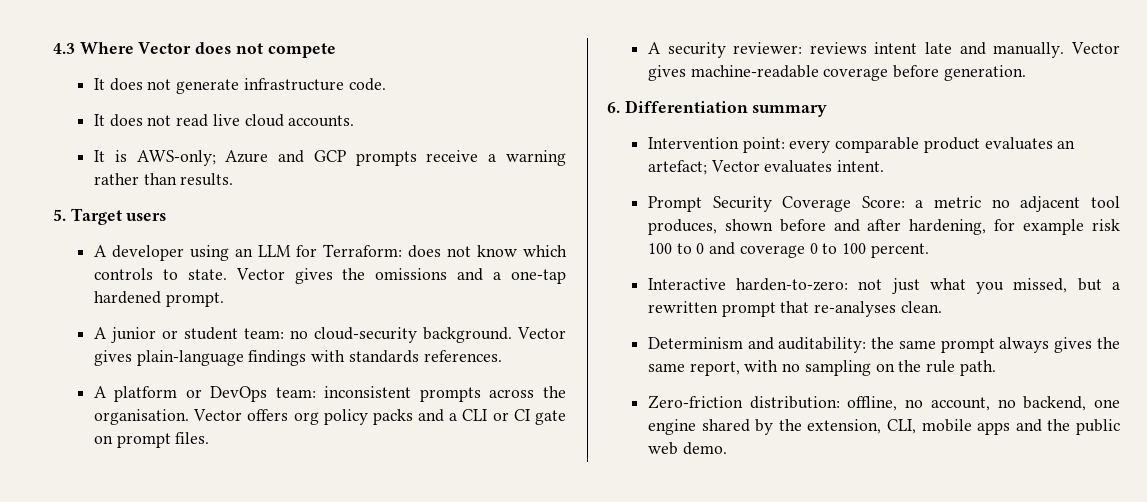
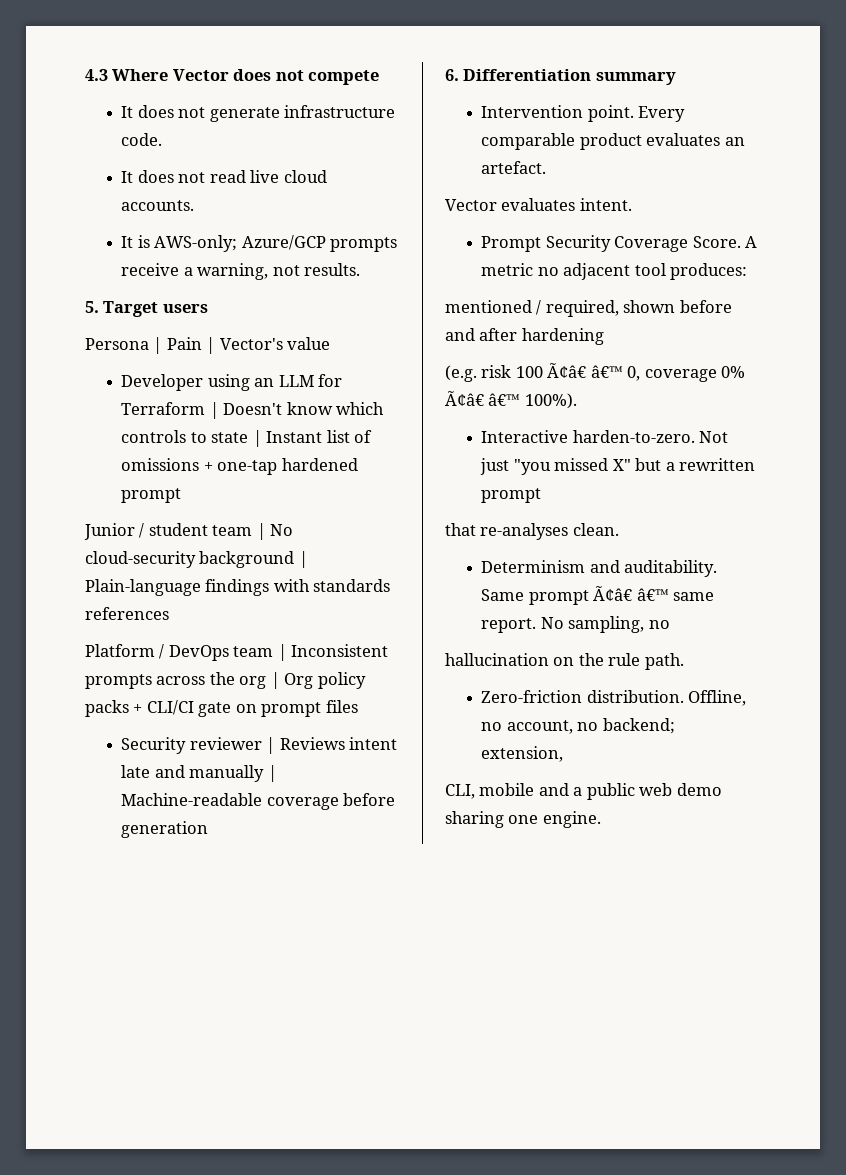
[225,150,566,166] [93,173,234,186] [53,208,167,225] [93,245,184,261] Azure and GCP prompts receive a warning rather than results. // 5. Target users // A developer -> [241,235,398,252] [121,263,361,280] [85,301,208,317] [85,337,331,354] [121,374,204,391] Azure/GCP prompts receive a warning, not results. // 5. Target users // Persona | Pain | Vector's value // Developer
[323,244,472,258] Terraform: does not -> [121,402,283,419] Terraform | Doesn't
[187,268,567,284] [93,291,224,307] [93,327,566,343] [93,350,502,366] [93,386,566,402] [93,409,567,425] [93,432,210,448] [647,42,1120,58] [647,65,819,81] state. Vector gives the omissions and a one-tap hardened prompt. // A junior or student team: no cloud-security background. Vector gives plain-language findings with standards references. // A platform or DevOps team: inconsistent prompts across the organisation. Vector offers org policy packs and a CLI or CI gate on prompt files. // A security reviewer: reviews intent late and manually. Vector gives machine-readable -> [211,430,373,447] [121,458,358,475] [121,488,182,503] [84,523,294,540] [85,551,308,568] [85,579,391,596] [85,607,169,620] [85,644,389,661] [85,672,366,689] [85,700,358,717] [121,737,398,754] [121,765,277,782] [121,793,263,806] state | Instant list of omissions + one-tap hardened prompt // Junior / student team | No cloud-security background | Plain-language findings with standards references // Platform / DevOps team | Inconsistent prompts across the org | Org policy packs + CLI/CI gate on prompt files // Security reviewer | Reviews intent late and manually | Machine-readable
[943,65,1026,81] generation. -> [121,821,209,838] generation
[742,137,831,153] point: every -> [587,105,686,122] point. Every
[647,160,707,175] artefact; -> [481,161,547,174] artefact. //
[861,196,924,208] Score: a -> [692,236,758,248] Score. A
[647,219,1120,235] [647,242,929,258] [647,278,1068,294] produces, shown before and after hardening, for example risk 100 to 0 and coverage 0 to 100 percent. // Interactive harden-to-zero: not just what you missed, -> [670,263,748,280] [445,300,732,317] [445,328,604,345] [445,363,746,382] [445,391,577,409] [481,430,729,443] [480,458,631,475] produces: // mentioned / required, shown before and after hardening // (e.g. risk 100 Ã¢â€ â€™ 0, coverage 0% Ã¢â€ â€™ 100%). // Interactive harden-to-zero. Not just "you missed X"
(776, 309) none -> (542, 495) //
[778,337,1120,353] [647,360,871,376] auditability: the same prompt always gives the same report, with no sampling -> [624,560,718,577] [481,586,715,605] [481,616,670,633] [445,653,549,666] auditability. Same prompt Ã¢â€ â€™ same report. No sampling, no // hallucination
[749,396,898,411] distribution: offline, -> [586,690,747,706] distribution. Offline,
[1023,396,1120,411] [647,419,802,435] backend, one engine shared by the -> [602,718,675,734] backend;
(882, 426) none -> (564, 754) //
[977,419,1120,435] [647,442,727,455] apps and the public web demo. -> [538,783,722,800] [445,811,601,828] and a public web demo sharing one engine.

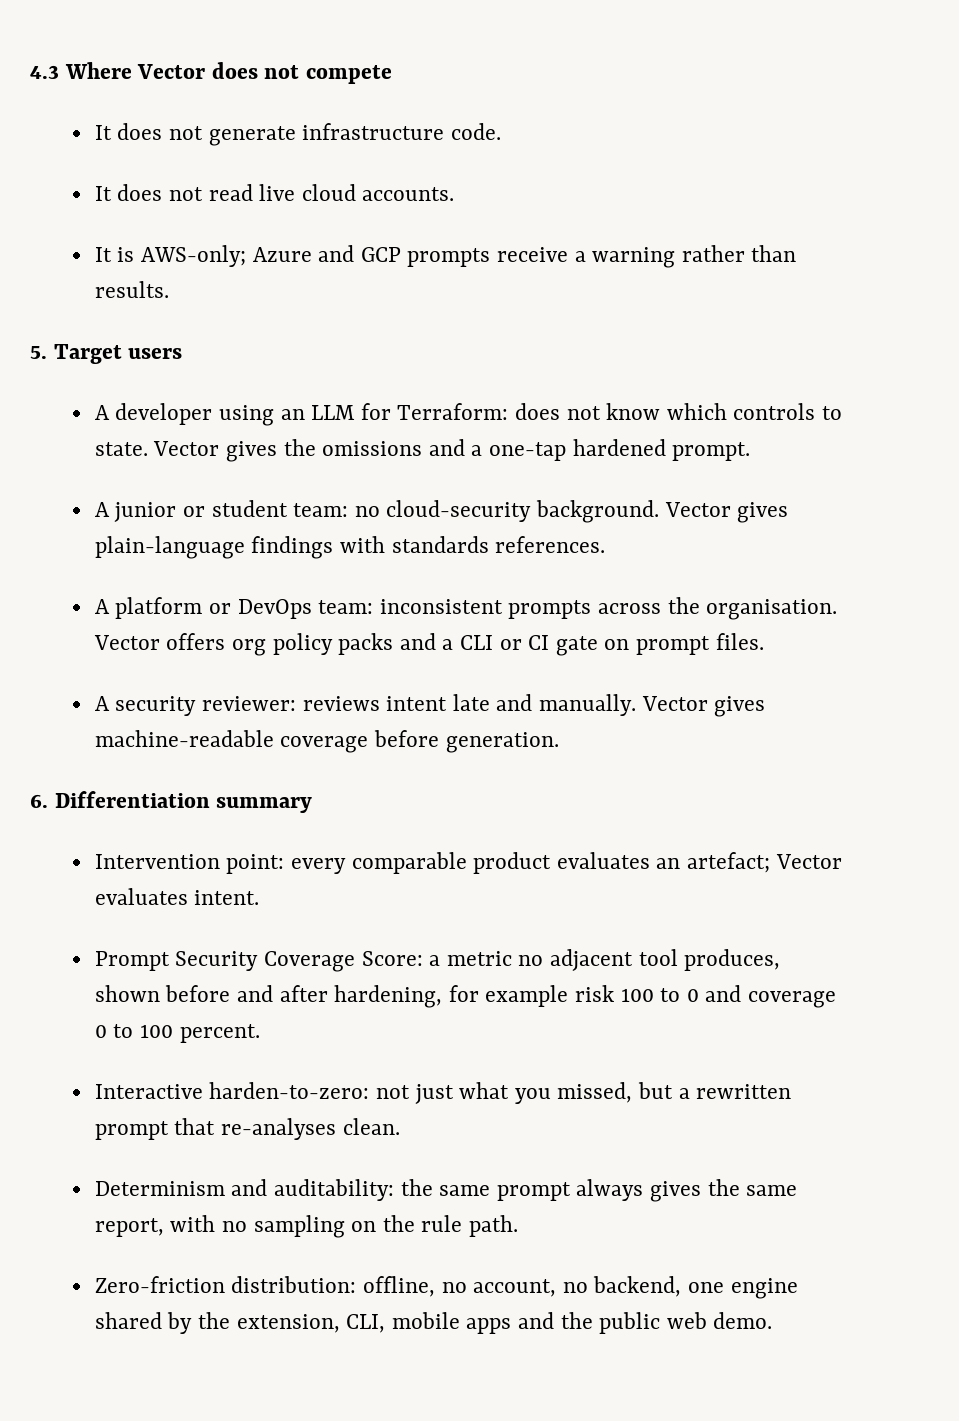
[241,235,398,252] [121,263,361,280] [85,301,208,317] [85,337,331,354] [121,374,204,391] Azure/GCP prompts receive a warning, not results. // 5. Target users // Persona | Pain | Vector's value // Developer -> [252,245,797,268] [94,281,169,298] [30,344,183,364] [94,403,213,425] Azure and GCP prompts receive a warning rather than results. // 5. Target users // A developer
[121,402,283,419] Terraform | Doesn't -> [397,403,601,420] Terraform: does not
[211,430,373,447] [121,458,358,475] [121,488,182,503] [84,523,294,540] [85,551,308,568] [85,579,391,596] [85,607,169,620] [85,644,389,661] [85,672,366,689] [85,700,358,717] [121,737,398,754] [121,765,277,782] [121,793,263,806] state | Instant list of omissions + one-tap hardened prompt // Junior / student team | No cloud-security background | Plain-language findings with standards references // Platform / DevOps team | Inconsistent prompts across the org | Org policy packs + CLI/CI gate on prompt files // Security reviewer | Reviews intent late and manually | Machine-readable -> [94,439,751,462] [94,500,789,523] [94,536,606,559] [94,597,838,620] [93,633,764,656] [94,694,766,717] [94,730,274,747] state. Vector gives the omissions and a one-tap hardened prompt. // A junior or student team: no cloud-security background. Vector gives plain-language findings with standards references. // A platform or DevOps team: inconsistent prompts across the organisation. Vector offers org policy packs and a CLI or CI gate on prompt files. // A security reviewer: reviews intent late and manually. Vector gives machine-readable
[121,821,209,838] generation -> [445,732,559,753] generation.
[587,105,686,122] point. Every -> [226,854,346,874] point: every
[481,161,547,174] artefact. // -> [686,852,770,873] artefact;
[692,236,758,248] Score. A -> [361,951,441,966] Score: a
[670,263,748,280] [445,300,732,317] [445,328,604,345] [445,363,746,382] [445,391,577,409] [481,430,729,443] [480,458,631,475] produces: // mentioned / required, shown before and after hardening // (e.g. risk 100 Ã¢â€ â€™ 0, coverage 0% Ã¢â€ â€™ 100%). // Interactive harden-to-zero. Not just "you missed X" -> [684,949,781,971] [94,985,837,1008] [94,1024,260,1043] [94,1082,633,1104] produces, shown before and after hardening, for example risk 100 to 0 and coverage 0 to 100 percent. // Interactive harden-to-zero: not just what you missed,
(542, 495) // -> (169, 1130) none
[624,560,718,577] [481,586,715,605] [481,616,670,633] [445,653,549,666] auditability. Same prompt Ã¢â€ â€™ same report. No sampling, no // hallucination -> [273,1179,798,1202] [94,1215,345,1238] auditability: the same prompt always gives the same report, with no sampling
[586,690,747,706] distribution. Offline, -> [231,1276,435,1297] distribution: offline,
[602,718,675,734] backend; -> [593,1276,798,1299] [94,1312,230,1334] backend, one engine shared by the
(564, 754) // -> (340, 1323) none
[538,783,722,800] [445,811,601,828] and a public web demo sharing one engine. -> [466,1312,773,1334] apps and the public web demo.

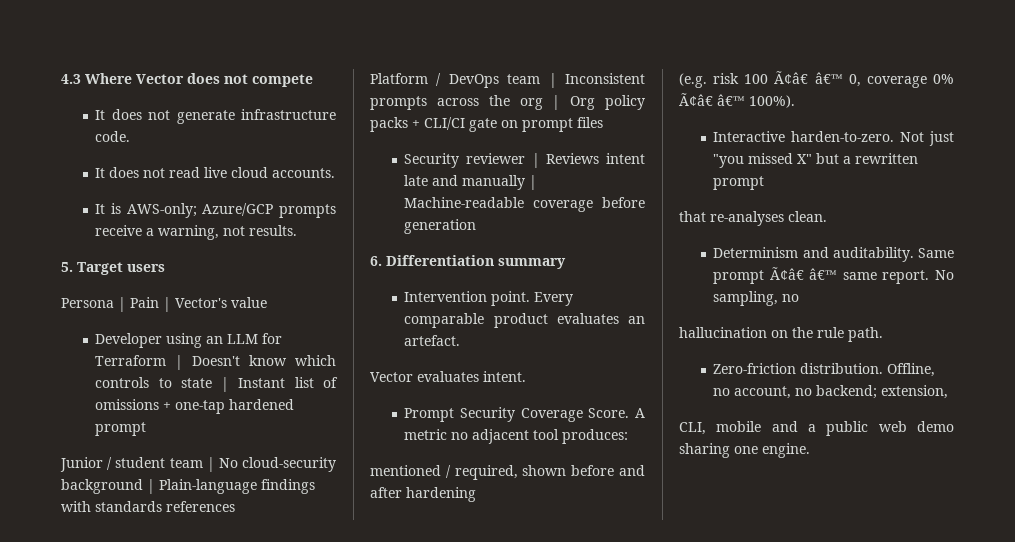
[252,245,797,268] [94,281,169,298] [30,344,183,364] [94,403,213,425] Azure and GCP prompts receive a warning rather than results. // 5. Target users // A developer -> [202,203,337,218] [95,225,298,240] [61,262,165,275] [61,297,267,312] [95,333,163,348] Azure/GCP prompts receive a warning, not results. // 5. Target users // Persona | Pain | Vector's value // Developer
[397,403,601,420] Terraform: does not -> [95,355,241,370] Terraform | Doesn't
[94,439,751,462] [94,500,789,523] [94,536,606,559] [94,597,838,620] [93,633,764,656] [94,694,766,717] [94,730,274,747] state. Vector gives the omissions and a one-tap hardened prompt. // A junior or student team: no cloud-security background. Vector gives plain-language findings with standards references. // A platform or DevOps team: inconsistent prompts across the organisation. Vector offers org policy packs and a CLI or CI gate on prompt files. // A security reviewer: reviews intent late and manually. Vector gives machine-readable -> [180,377,338,392] [95,399,295,414] [95,422,147,436] [60,457,336,472] [61,479,315,494] [61,501,235,512] [370,73,645,88] [370,95,645,110] [370,117,603,132] [404,153,645,168] [404,175,538,190] [404,197,525,208] state | Instant list of omissions + one-tap hardened prompt // Junior / student team | No cloud-security background | Plain-language findings with standards references // Platform / DevOps team | Inconsistent prompts across the org | Org policy packs + CLI/CI gate on prompt files // Security reviewer | Reviews intent late and manually | Machine-readable
[445,732,559,753] generation. -> [404,219,477,234] generation
[226,854,346,874] point: every -> [491,291,574,306] point. Every
[686,852,770,873] artefact; -> [404,335,461,346] artefact. //
[361,951,441,966] Score: a -> [588,408,645,418] Score. A
[684,949,781,971] [94,985,837,1008] [94,1024,260,1043] [94,1082,633,1104] produces, shown before and after hardening, for example risk 100 to 0 and coverage 0 to 100 percent. // Interactive harden-to-zero: not just what you missed, -> [562,429,629,444] [370,465,645,480] [370,487,476,502] [679,71,954,88] [679,93,795,108] [713,131,954,146] [713,153,813,168] produces: // mentioned / required, shown before and after hardening // (e.g. risk 100 Ã¢â€ â€™ 0, coverage 0% Ã¢â€ â€™ 100%). // Interactive harden-to-zero. Not just "you missed X"
(169, 1130) none -> (765, 183) //
[273,1179,798,1202] [94,1215,345,1238] auditability: the same prompt always gives the same report, with no sampling -> [832,247,954,262] [713,267,954,284] [713,291,800,306] [679,327,767,338] auditability. Same prompt Ã¢â€ â€™ same report. No sampling, no // hallucination
[231,1276,435,1297] distribution: offline, -> [800,363,936,377] distribution. Offline,
[593,1276,798,1299] [94,1312,230,1334] backend, one engine shared by the -> [816,385,878,399] backend;
(340, 1323) none -> (949, 392) //
[466,1312,773,1334] apps and the public web demo. -> [771,421,954,436] [679,443,810,458] and a public web demo sharing one engine.

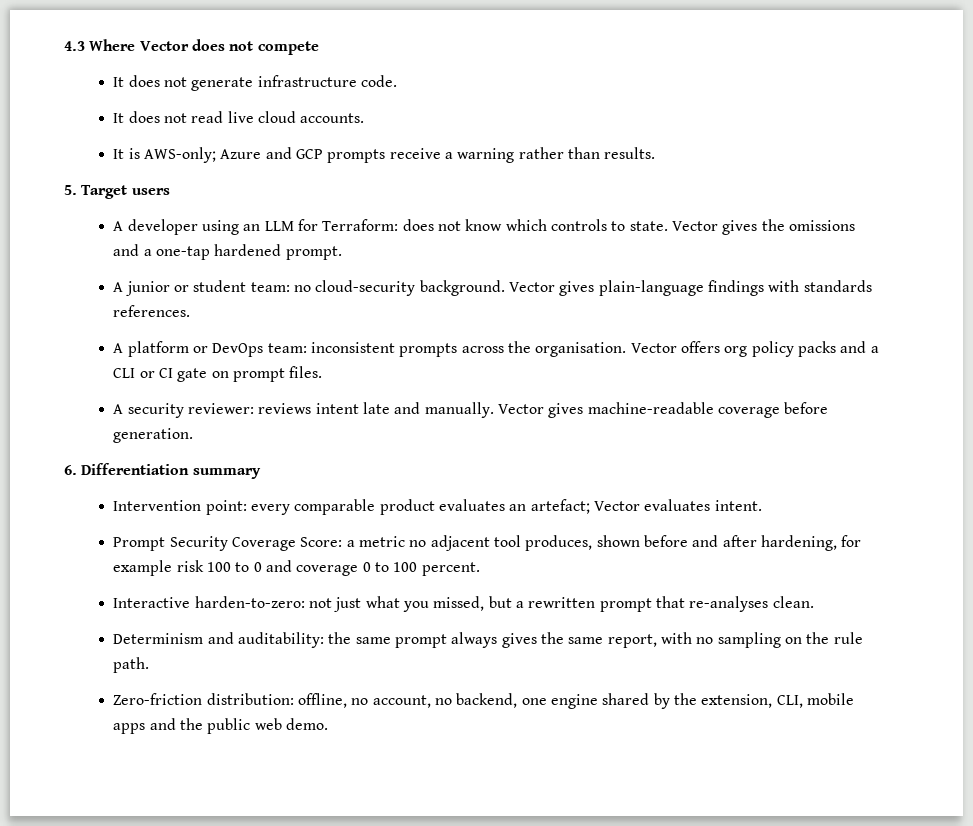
[202,203,337,218] [95,225,298,240] [61,262,165,275] [61,297,267,312] [95,333,163,348] Azure/GCP prompts receive a warning, not results. // 5. Target users // Persona | Pain | Vector's value // Developer -> [220,147,656,163] [64,185,170,199] [113,219,198,235] Azure and GCP prompts receive a warning rather than results. // 5. Target users // A developer
[95,355,241,370] Terraform | Doesn't -> [322,219,462,231] Terraform: does not
[180,377,338,392] [95,399,295,414] [95,422,147,436] [60,457,336,472] [61,479,315,494] [61,501,235,512] [370,73,645,88] [370,95,645,110] [370,117,603,132] [404,153,645,168] [404,175,538,190] [404,197,525,208] state | Instant list of omissions + one-tap hardened prompt // Junior / student team | No cloud-security background | Plain-language findings with standards references // Platform / DevOps team | Inconsistent prompts across the org | Org policy packs + CLI/CI gate on prompt files // Security reviewer | Reviews intent late and manually | Machine-readable -> [629,219,855,235] [113,244,342,260] [113,280,872,296] [113,305,191,317] [113,341,879,357] [113,366,323,382] [113,402,714,418] state. Vector gives the omissions and a one-tap hardened prompt. // A junior or student team: no cloud-security background. Vector gives plain-language findings with standards references. // A platform or DevOps team: inconsistent prompts across the organisation. Vector offers org policy packs and a CLI or CI gate on prompt files. // A security reviewer: reviews intent late and manually. Vector gives machine-readable
[404,219,477,234] generation -> [113,428,194,443] generation.
[491,291,574,306] point. Every -> [205,500,291,515] point: every
[404,335,461,346] artefact. // -> [530,499,590,514] artefact;
[588,408,645,418] Score. A -> [300,537,355,547] Score: a
[562,429,629,444] [370,465,645,480] [370,487,476,502] [679,71,954,88] [679,93,795,108] [713,131,954,146] [713,153,813,168] produces: // mentioned / required, shown before and after hardening // (e.g. risk 100 Ã¢â€ â€™ 0, coverage 0% Ã¢â€ â€™ 100%). // Interactive harden-to-zero. Not just "you missed X" -> [525,535,862,551] [113,560,480,576] [113,596,485,612] produces, shown before and after hardening, for example risk 100 to 0 and coverage 0 to 100 percent. // Interactive harden-to-zero: not just what you missed,
(765, 183) // -> (652, 605) none
[832,247,954,262] [713,267,954,284] [713,291,800,306] [679,327,767,338] auditability. Same prompt Ã¢â€ â€™ same report. No sampling, no // hallucination -> [238,632,781,648] auditability: the same prompt always gives the same report, with no sampling
[800,363,936,377] distribution. Offline, -> [206,693,348,708] distribution: offline,
[816,385,878,399] backend; -> [456,693,697,709] backend, one engine shared by the
(949, 392) // -> (773, 701) none
[771,421,954,436] [679,443,810,458] and a public web demo sharing one engine. -> [113,718,329,734] apps and the public web demo.

